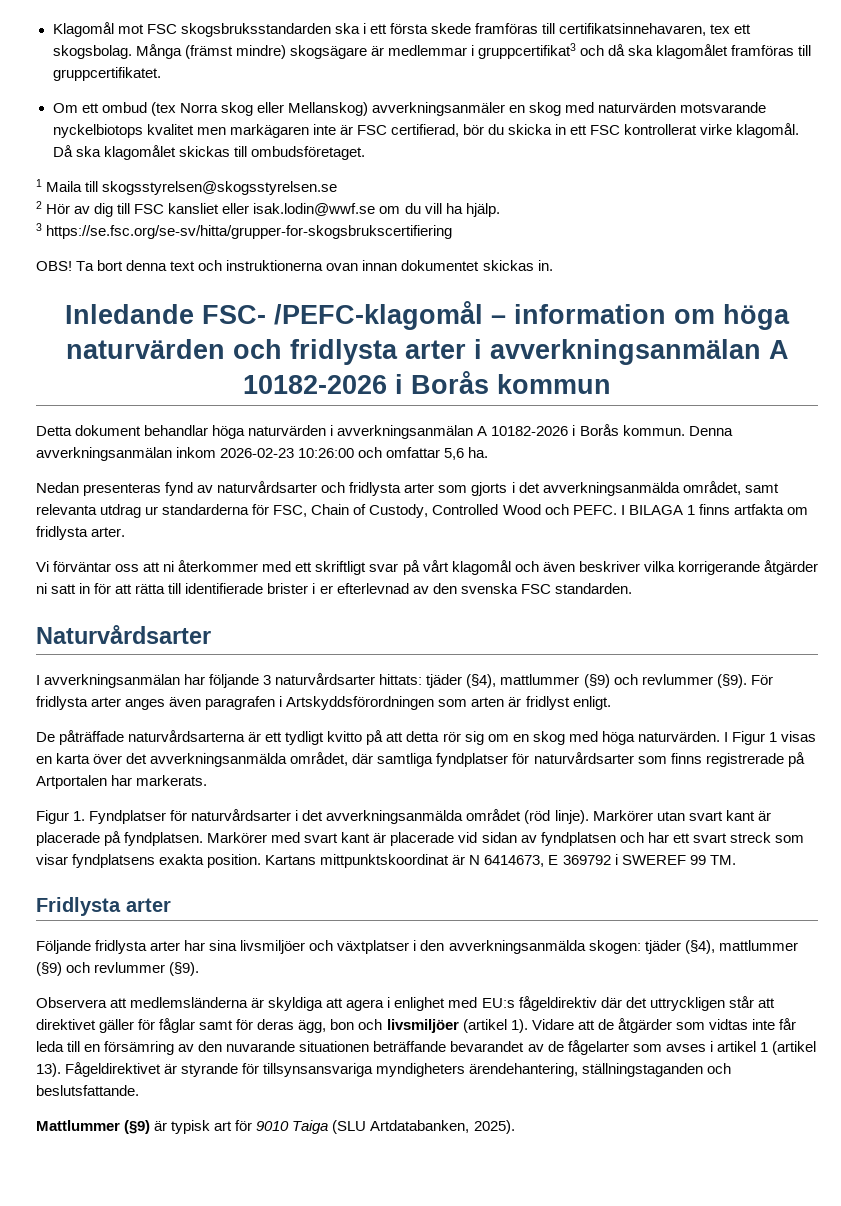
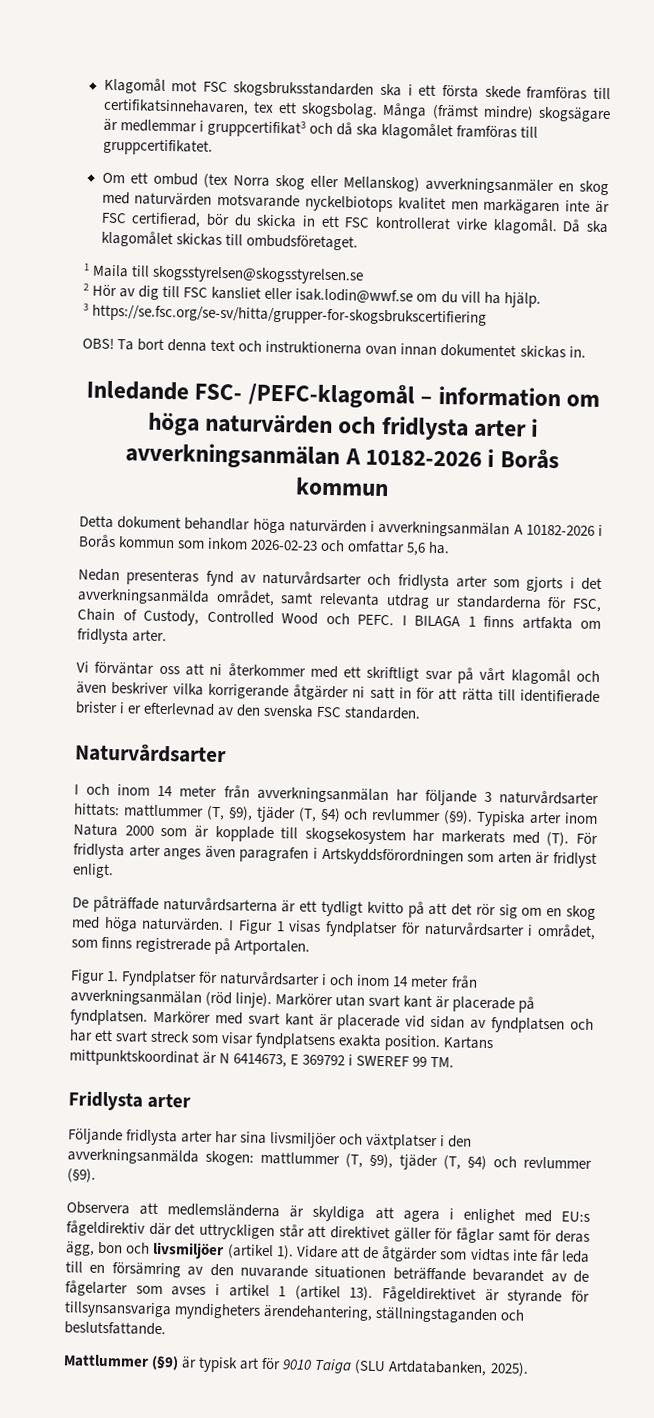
[622,425,733,436] [36,447,172,461] kommun. Denna avverkningsanmälan -> [118,536,206,549] kommun som
[298,448,355,458] 10:26:00 -> (319, 545) none
(40, 680) none -> [86,783,250,799] och inom 14 meter från
[426,674,747,688] tjäder (§4), mattlummer (§9) och revlummer (§9). -> [122,804,598,827] [73,823,570,847] mattlummer (T, §9), tjäder (T, §4) och revlummer (§9). Typiska arter inom Natura 2000 som är kopplade till skogsekosystem har markerats med (T).
[406,731,440,742] detta -> [451,903,473,916] det
[36,752,434,767] en karta över det avverkningsanmälda området, där samtliga -> (322, 926) none
(634, 758) none -> [527,923,596,940] i området,
[36,775,208,789] Artportalen har markerats. -> [234,939,311,956] Artportalen.
[302,809,522,824] det avverkningsanmälda området -> [329,974,478,989] [70,989,202,1006] och inom 14 meter från avverkningsanmälan
[644,940,798,954] [36,962,62,976] tjäder (§4), mattlummer (§9) -> [260,1151,487,1171] mattlummer (T, §9), tjäder (T, §4)

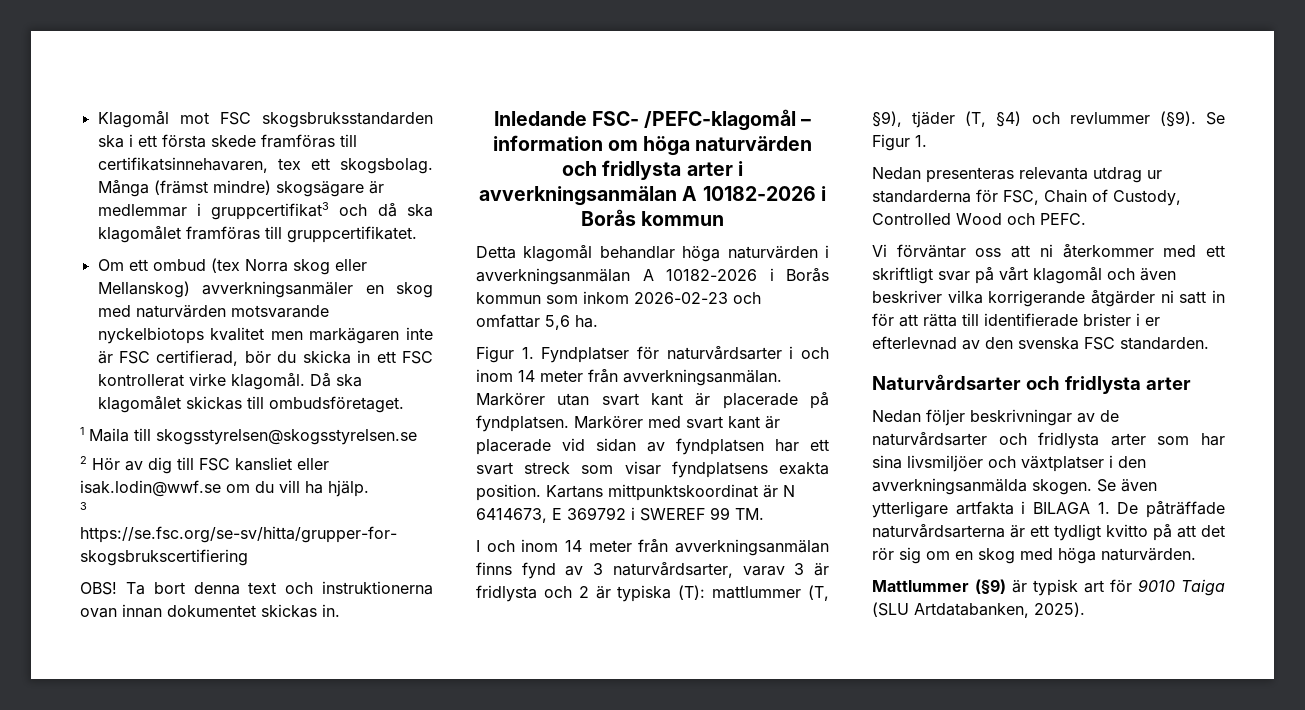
[117,516,182,530] dokument -> [523,245,593,262] klagomål
[78,568,602,593] [77,588,314,607] Nedan presenteras fynd av naturvårdsarter och fridlysta arter som gjorts i det avverkningsanmälda området, samt -> [476,346,829,363] [476,369,782,386] [476,392,829,409] [476,415,780,432] [476,438,829,455] [476,461,829,478] [476,484,795,501] [476,507,764,523] [476,539,829,556] [476,562,829,579] [476,585,829,602] [872,111,1225,128] [872,134,927,151] [872,167,1014,183] Figur 1. Fyndplatser för naturvårdsarter i och inom 14 meter från avverkningsanmälan. Markörer utan svart kant är placerade på fyndplatsen. Markörer med svart kant är placerade vid sidan av fyndplatsen har ett svart streck som visar fyndplatsens exakta position. Kartans mittpunktskoordinat är N 6414673, E 369792 i SWEREF 99 TM. // I och inom 14 meter från avverkningsanmälan finns fynd av 3 naturvårdsarter, varav 3 är fridlysta och 2 är typiska (T): mattlummer (T, §9), tjäder (T, §4) och revlummer (§9). Se Figur 1. // Nedan presenteras
[401,615,601,630] [77,628,168,645] I BILAGA 1 finns artfakta om fridlysta arter. -> (1086, 219) none
[74,783,600,806] [74,803,598,827] [73,823,598,847] [73,843,597,868] [72,863,114,879] // I och inom 14 meter från avverkningsanmälan har följande 3 naturvårdsarter hittats: mattlummer (T, §9), tjäder (T, §4) och revlummer (§9). Typiska arter inom Natura 2000 som är kopplade till skogsekosystem har markerats med (T). För fridlysta arter anges även paragrafen i Artskyddsförordningen som arten är fridlyst enligt. // -> [1025,376,1191,394] [872,409,1119,426] [872,432,1225,449] [872,455,1146,472] [872,478,1157,495] [872,501,1110,518] och fridlysta arter // Nedan följer beskrivningar av de naturvårdsarter och fridlysta arter som har sina livsmiljöer och växtplatser i den avverkningsanmälda skogen. Se även ytterligare artfakta i BILAGA 1.
[228,919,596,940] [71,936,311,956] [70,969,478,989] [70,989,536,1013] [70,1009,595,1034] [69,1029,495,1052] [69,1049,455,1068] [68,1091,192,1111] [67,1128,473,1151] [67,1148,592,1171] [67,1168,96,1183] [66,1201,591,1224] [66,1220,591,1244] [65,1241,591,1263] [65,1261,589,1283] [65,1280,590,1306] [64,1301,526,1324] [64,1321,166,1336] I Figur 1 visas fyndplatser för naturvårdsarter i området, som finns registrerade på Artportalen. // Figur 1. Fyndplatser för naturvårdsarter i och inom 14 meter från avverkningsanmälan (röd linje). Markörer utan svart kant är placerade på fyndplatsen. Markörer med svart kant är placerade vid sidan av fyndplatsen och har ett svart streck som visar fyndplatsens exakta position. Kartans mittpunktskoordinat är N 6414673, E 369792 i SWEREF 99 TM. // Fridlysta arter // Följande fridlysta arter har sina livsmiljöer och växtplatser i den avverkningsanmälda skogen: mattlummer (T, §9), tjäder (T, §4) och revlummer (§9). // Observera att medlemsländerna är skyldiga att agera i enlighet med EU:s fågeldirektiv där det uttryckligen står att direktivet gäller för fåglar samt för deras ägg, bon och livsmiljöer (artikel 1). Vidare att de åtgärder som vidtas inte får leda till en försämring av den nuvarande situationen beträffande bevarandet av de fågelarter som avses i artikel 1 (artikel 13). Fågeldirektivet är styrande för tillsynsansvariga myndigheters ärendehantering, ställningstaganden och beslutsfattande. -> (1196, 554) none

